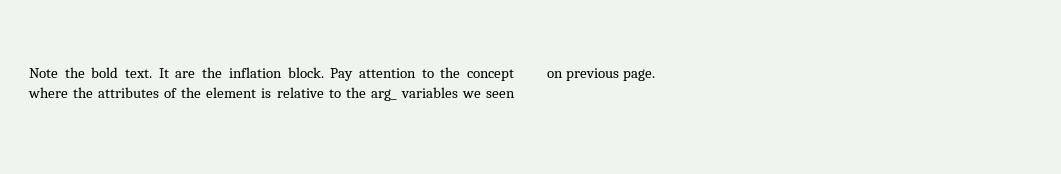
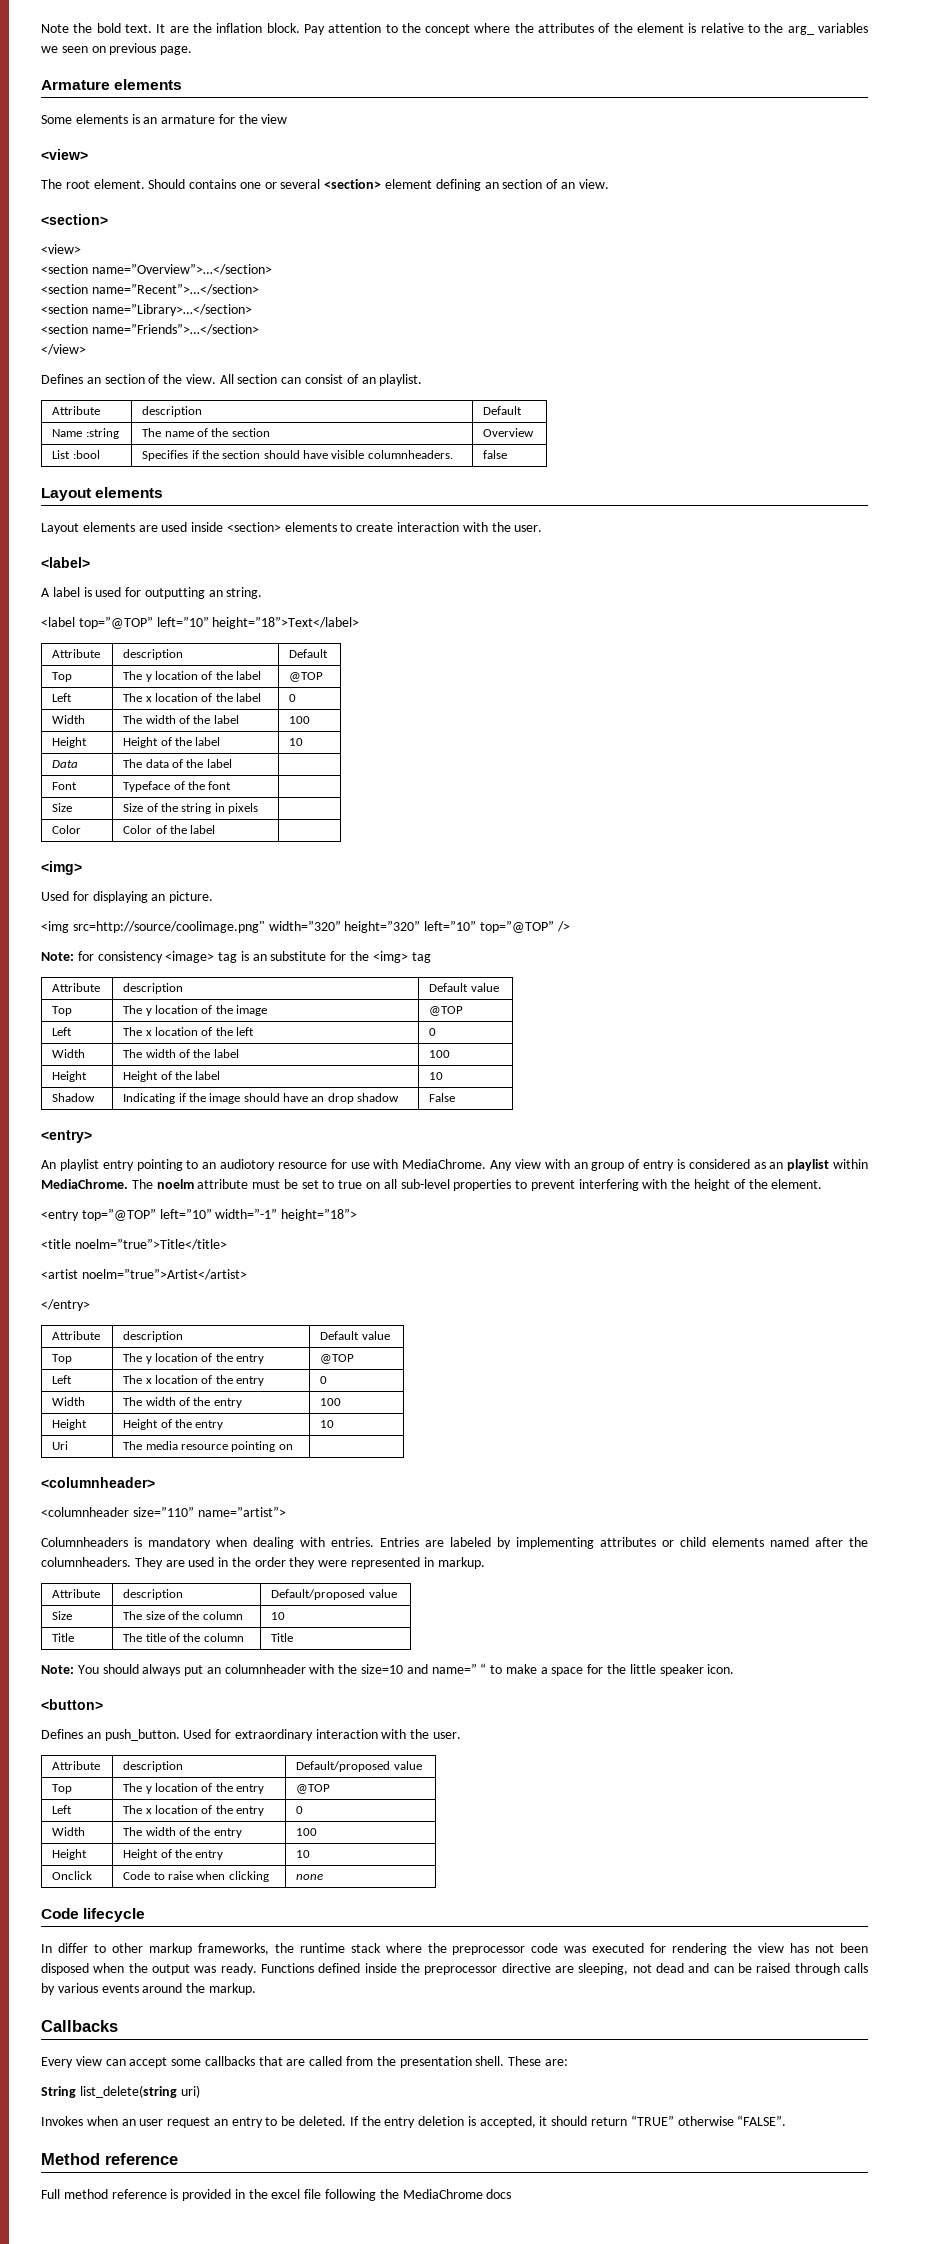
(655, 75) none -> [41,79,183,90] [41,114,288,124] [41,149,88,160] [41,179,609,191] [41,214,108,225] [41,244,81,254] [41,263,272,275] [41,283,259,295] [41,303,252,316] [41,323,259,335] [41,344,86,355] [41,374,423,386] [52,406,101,415] [142,406,203,417] [483,406,523,415] [52,428,119,439] [142,428,270,437] [483,428,535,437] [52,450,100,459] [142,450,453,461] [483,450,508,459] [41,487,164,501] [41,522,543,534] [41,557,90,568] [41,587,263,599] [41,616,360,629] [52,649,101,658] [123,649,184,660] [289,649,329,658] [52,672,73,682] [123,671,262,682] [289,672,324,682] [52,693,73,702] [123,693,262,702] [289,694,297,702] [52,715,86,724] [123,715,239,724] [289,716,311,724] [52,737,88,748] [123,737,221,748] [289,738,304,746] [52,760,79,768] [123,759,232,768] [52,782,78,790] [123,781,232,792] [52,803,73,812] [123,803,259,814] [52,825,82,834] [123,825,216,834] [41,861,82,875] [41,891,214,903] [41,920,570,933] [41,951,431,963] [52,983,101,992] [123,983,184,994] [429,983,499,992] [52,1006,73,1016] [123,1005,268,1016] [429,1006,464,1016] [52,1027,73,1036] [123,1027,255,1036] [429,1028,437,1036] [52,1049,86,1058] [123,1049,239,1058] [429,1050,451,1058] [52,1071,88,1082] [123,1071,221,1082] [429,1072,444,1080] [52,1093,96,1102] [123,1093,400,1104] [429,1093,456,1102] [41,1130,92,1143] [41,1159,869,1171] [41,1179,823,1191] [41,1208,358,1221] [41,1238,227,1250] [41,1268,247,1280] [41,1299,90,1311] [52,1331,101,1340] [123,1331,184,1342] [320,1331,390,1340] [52,1354,73,1364] [123,1353,265,1364] [320,1354,355,1364] [52,1375,73,1384] [123,1375,265,1386] [320,1376,328,1384] [52,1397,86,1406] [123,1397,242,1408] [320,1398,342,1406] [52,1419,88,1430] [123,1419,224,1430] [320,1420,335,1428] [52,1441,69,1450] [123,1441,293,1452] [41,1477,155,1488] [41,1506,286,1517] [41,1537,868,1549] [41,1557,485,1569] [52,1589,101,1598] [123,1589,184,1600] [271,1589,397,1600] [52,1611,73,1620] [123,1611,243,1620] [271,1612,286,1620] [52,1633,75,1642] [123,1633,244,1642] [271,1633,294,1642] [41,1663,735,1676] [41,1699,103,1710] [41,1729,462,1741] [52,1761,101,1770] [123,1761,184,1772] [296,1761,422,1772] [52,1784,73,1794] [123,1783,265,1794] [296,1784,331,1794] [52,1805,73,1814] [123,1805,265,1816] [296,1806,304,1814] [52,1827,86,1836] [123,1827,242,1838] [296,1828,318,1836] [52,1849,88,1860] [123,1849,224,1860] [296,1850,311,1858] [52,1871,93,1880] [123,1871,269,1882] [296,1874,324,1880] [41,1908,146,1922] [41,1943,869,1955] [41,1963,869,1975] [41,1983,256,1995] [41,2020,118,2032] [41,2056,568,2068] [41,2085,200,2098] [41,2115,787,2128] [41,2153,178,2165] [41,2189,512,2201] // Armature elements // Some elements is an armature for the view // <view> // The root element. Should contains one or several <section> element defining an section of an view. // <section> // <view> // <section name=”Overview”>…</section> // <section name=”Recent”>…</section> // <section name=”Library>…</section> // <section name=”Friends”>…</section> // </view> // Defines an section of the view. All section can consist of an playlist. // Attribute | description | Default // Name :string | The name of the section | Overview // List :bool | Specifies if the section should have visible columnheaders. | false // Layout elements // Layout elements are used inside <section> elements to create interaction with the user. // <label> // A label is used for outputting an string. // <label top=”@TOP” left=”10” height=”18”>Text</label> // Attribute | description | Default // Top | The y location of the label | @TOP // Left | The x location of the label | 0 // Width | The width of the label | 100 // Height | Height of the label | 10 // Data | The data of the label | // Font | Typeface of the font | // Size | Size of the string in pixels | // Color | Color of the label | // <img> // Used for displaying an picture. // <img src=http://source/coolimage.png" width=”320” height=”320” left=”10” top=”@TOP” /> // Note: for consistency <image> tag is an substitute for the <img> tag // Attribute | description | Default value // Top | The y location of the image | @TOP // Left | The x location of the left | 0 // Width | The width of the label | 100 // Height | Height of the label | 10 // Shadow | Indicating if the image should have an drop shadow | False // <entry> // An playlist entry pointing to an audiotory resource for use with MediaChrome. Any view with an group of entry is considered as an playlist within MediaChrome. The noelm attribute must be set to true on all sub-level properties to prevent interfering with the height of the element. // <entry top=”@TOP” left=”10” width=”-1” height=”18”> // <title noelm=”true”>Title</title> // <artist noelm=”true”>Artist</artist> // </entry> // Attribute | description | Default value // Top | The y location of the entry | @TOP // Left | The x location of the entry | 0 // Width | The width of the entry | 100 // Height | Height of the entry | 10 // Uri | The media resource pointing on | // <columnheader> // <columnheader size=”110” name=”artist”> // Columnheaders is mandatory when dealing with entries. Entries are labeled by implementing attributes or child elements named after the columnheaders. They are used in the order they were represented in markup. // Attribute | description | Default/proposed value // Size | The size of the column | 10 // Title | The title of the column | Title // Note: You should always put an columnheader with the size=10 and name=” “ to make a space for the little speaker icon. // <button> // Defines an push_button. Used for extraordinary interaction with the user. // Attribute | description | Default/proposed value // Top | The y location of the entry | @TOP // Left | The x location of the entry | 0 // Width | The width of the entry | 100 // Height | Height of the entry | 10 // Onclick | Code to raise when clicking | none // Code lifecycle // In differ to other markup frameworks, the runtime stack where the preprocessor code was executed for rendering the view has not been disposed when the output was ready. Functions defined inside the preprocessor directive are sleeping, not dead and can be raised through calls by various events around the markup. // Callbacks // Every view can accept some callbacks that are called from the presentation shell. These are: // String list_delete(string uri) // Invokes when an user request an entry to be deleted. If the entry deletion is accepted, it should return “TRUE” otherwise “FALSE”. // Method reference // Full method reference is provided in the excel file following the MediaChrome docs

